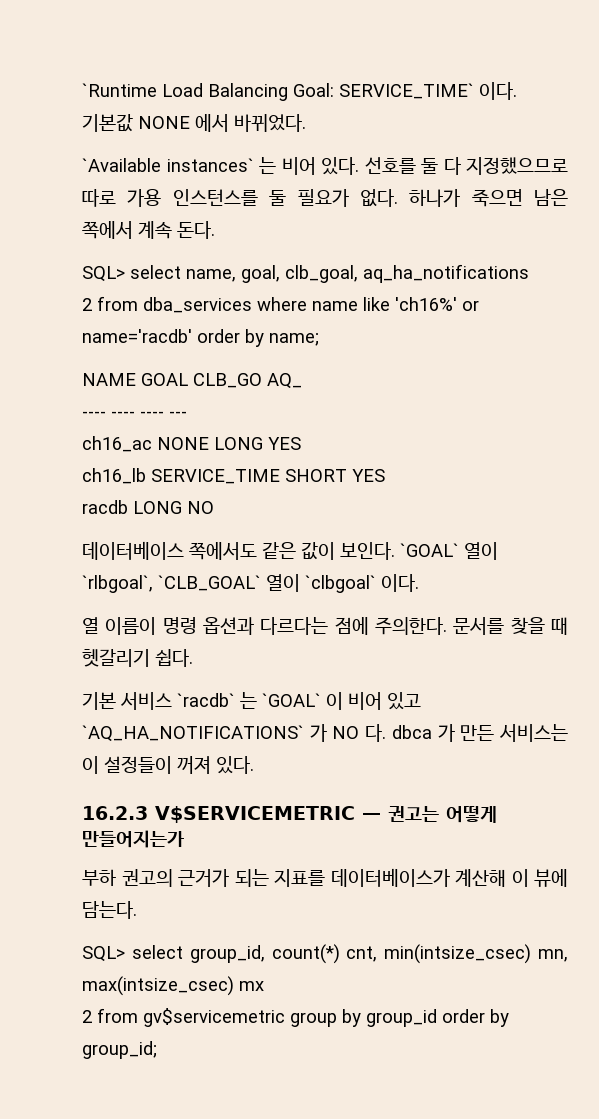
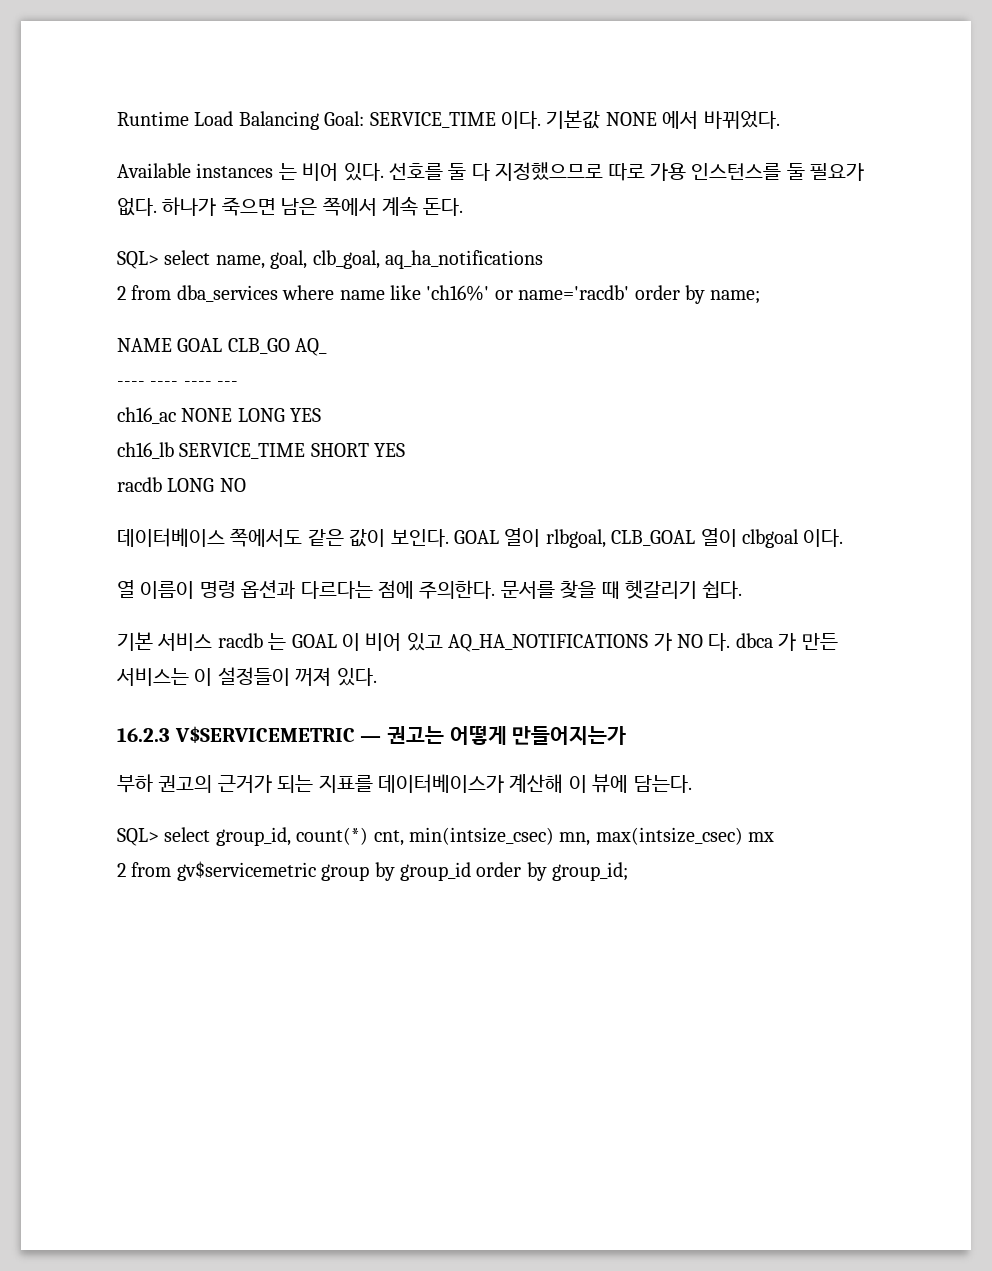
[82,83,157,97] `Runtime -> [117,111,189,126] Runtime
[339,83,474,99] SERVICE_TIME` -> [369,112,496,128] SERVICE_TIME
[82,158,254,172] `Available instances` -> [117,163,274,178] Available instances
[400,542,498,560] [82,574,376,593] `GOAL` 열이 `rlbgoal`, `CLB_GOAL` 열이 `clbgoal` -> [454,528,799,548] GOAL 열이 rlbgoal, CLB_GOAL 열이 clbgoal
[177,692,321,709] `racdb` 는 `GOAL` -> [217,633,337,650] racdb 는 GOAL
[82,725,304,742] `AQ_HA_NOTIFICATIONS` -> [448,634,649,652] AQ_HA_NOTIFICATIONS

